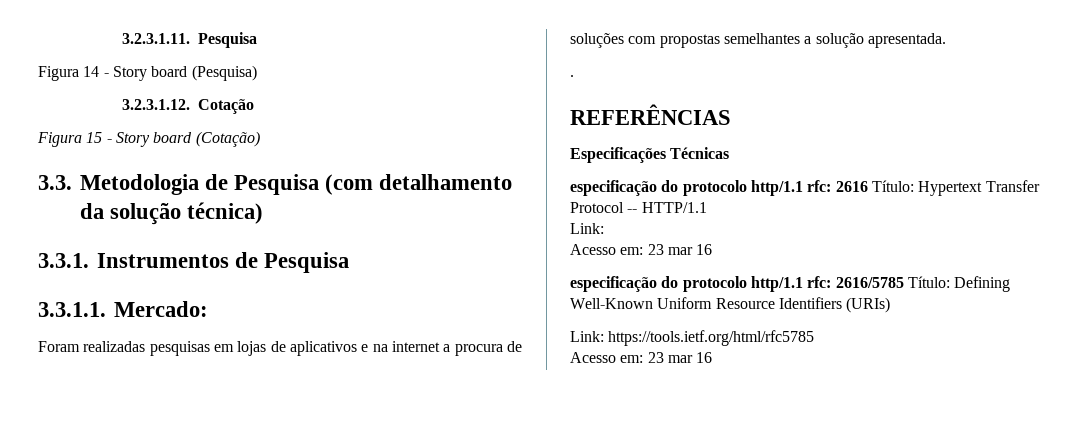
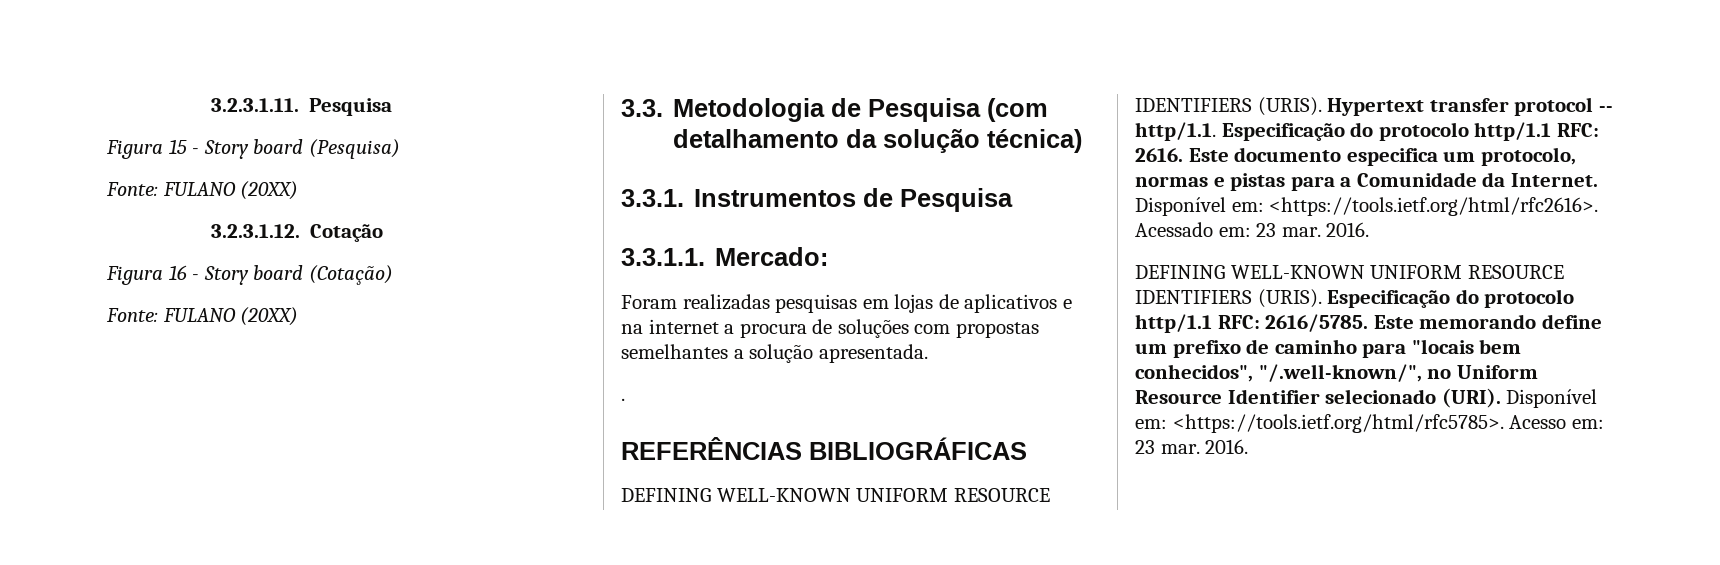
[38,65,257,81] [122,99,255,114] // Figura 14 - Story board (Pesquisa) // 3.2.3.1.12. Cotação -> (393, 107) none
[195,131,260,147] (Cotação) -> [308,139,400,159] [106,181,299,200] [210,224,384,242] [106,265,393,285] [106,307,299,326] (Pesquisa) // Fonte: FULANO (20XX) // 3.2.3.1.12. Cotação // Figura 16 - Story board (Cotação) // Fonte: FULANO (20XX)
[570,147,730,163] [570,180,1040,196] [570,202,707,213] [570,223,604,234] [570,244,713,255] [570,276,1011,292] [570,297,891,313] [570,330,815,346] [570,352,713,363] // Especificações Técnicas // especificação do protocolo http/1.1 rfc: 2616 Título: Hypertext Transfer Protocol -- HTTP/1.1 // Link: // Acesso em: 23 mar 16 // especificação do protocolo http/1.1 rfc: 2616/5785 Título: Defining Well-Known Uniform Resource Identifiers (URIs) // Link: https://tools.ietf.org/html/rfc5785 // Acesso em: 23 mar 16 -> [809,437,1027,460] [621,488,1050,502] [1135,97,1613,116] [1135,122,1599,141] [1135,147,1576,166] [1135,172,1598,191] [1135,197,1599,216] [1135,222,1370,237] [1135,265,1564,279] [1135,289,1575,308] [1135,314,1602,333] [1135,339,1522,358] [1135,364,1538,382] [1135,388,1598,408] [1135,414,1604,433] [1135,439,1249,454] BIBLIOGRÁFICAS // DEFINING WELL-KNOWN UNIFORM RESOURCE IDENTIFIERS (URIS). Hypertext transfer protocol -- http/1.1. Especificação do protocolo http/1.1 RFC: 2616. Este documento especifica um protocolo, normas e pistas para a Comunidade da Internet. Disponível em: <https://tools.ietf.org/html/rfc2616>. Acessado em: 23 mar. 2016. // DEFINING WELL-KNOWN UNIFORM RESOURCE IDENTIFIERS (URIS). Especificação do protocolo http/1.1 RFC: 2616/5785. Este memorando define um prefixo de caminho para "locais bem conhecidos", "/.well-known/", no Uniform Resource Identifier selecionado (URI). Disponível em: <https://tools.ietf.org/html/rfc5785>. Acesso em: 23 mar. 2016.

